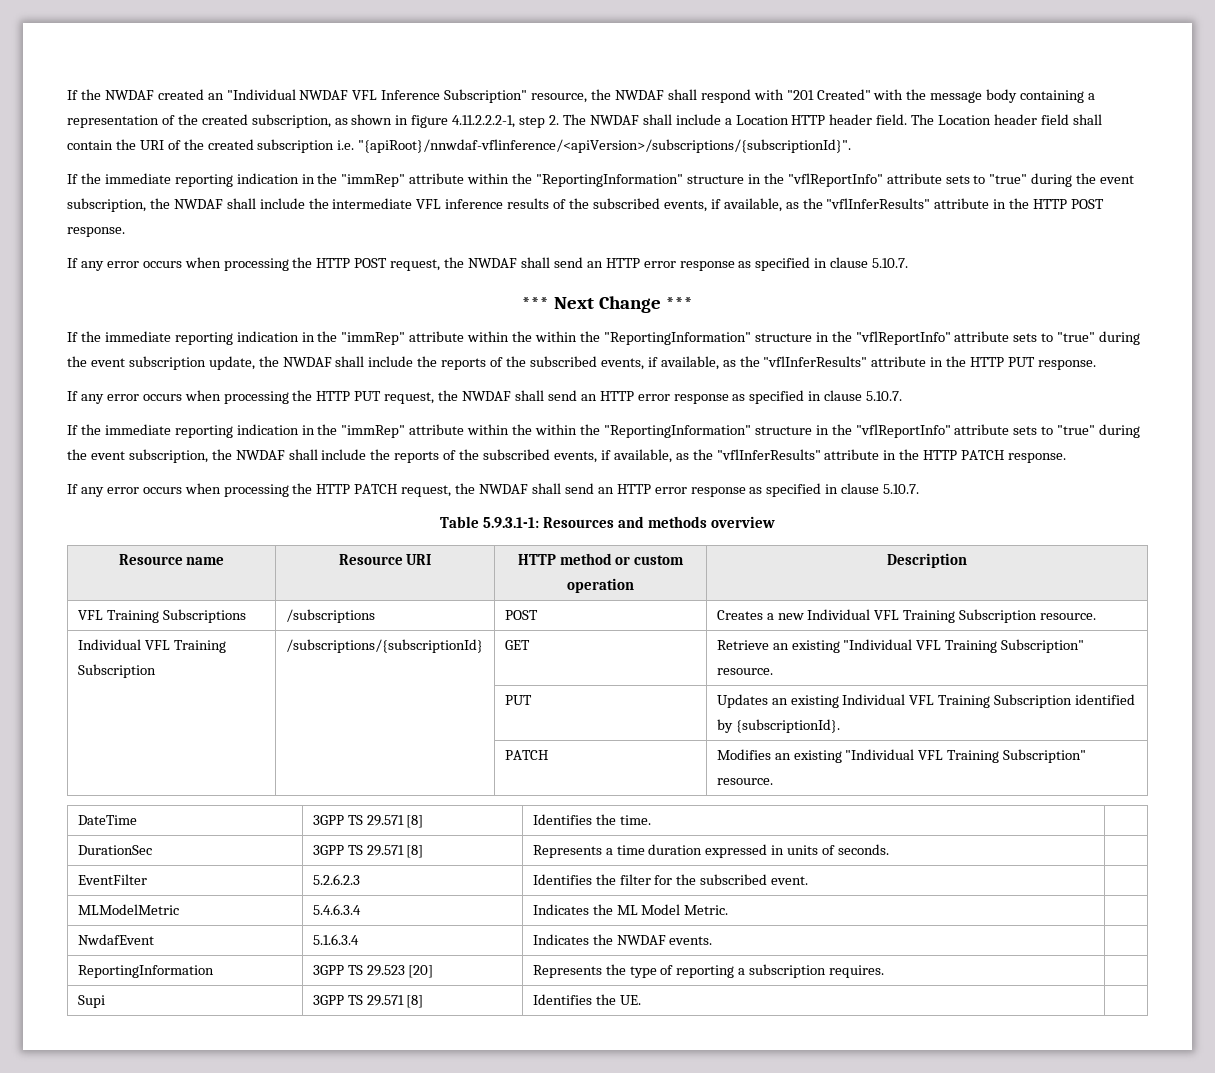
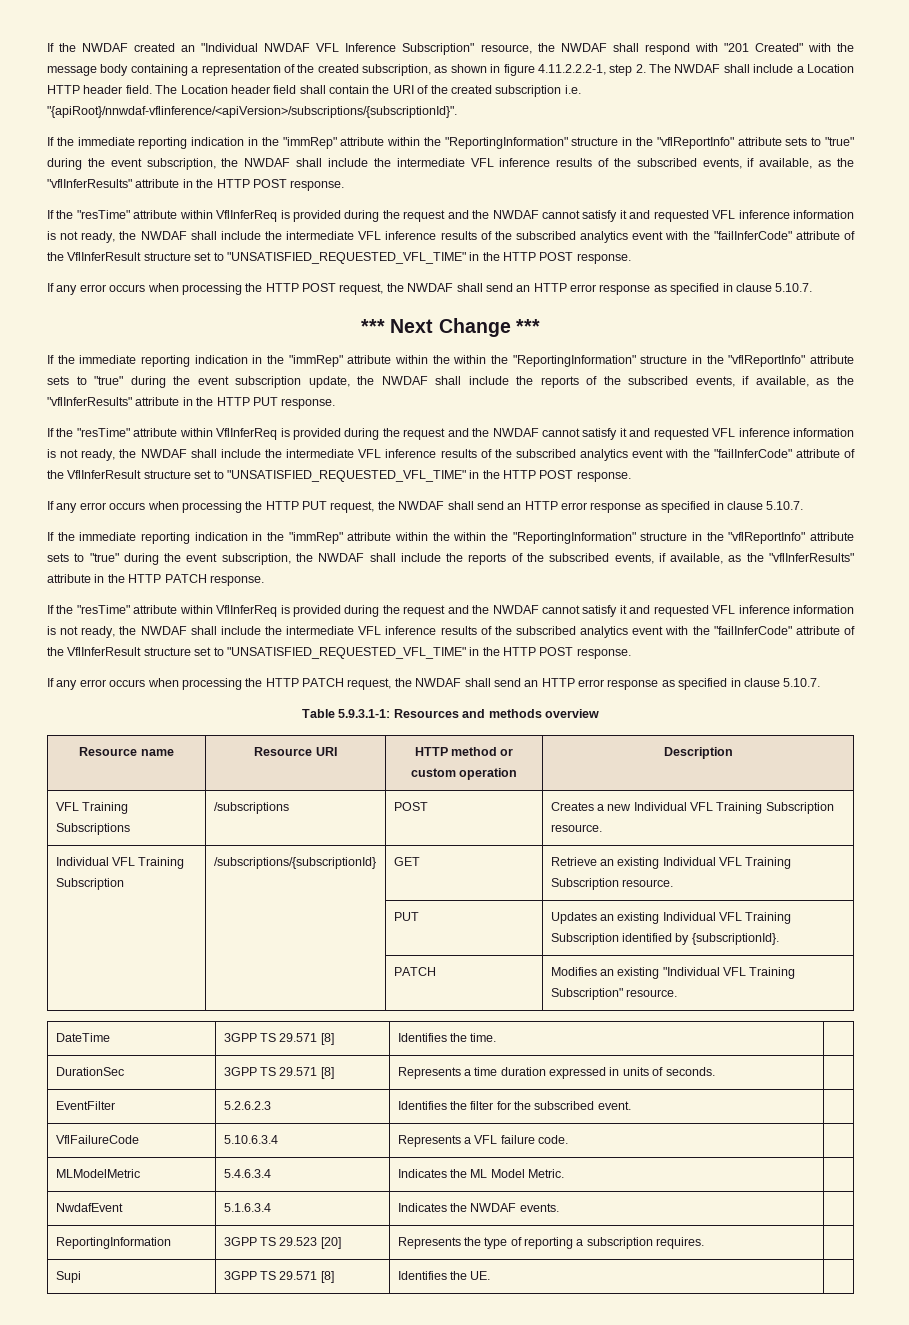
(125, 232) none -> [47,210,855,222] [47,231,855,243] [47,252,631,264] // If the "resTime" attribute within VflInferReq is provided during the request and the NWDAF cannot satisfy it and requested VFL inference information is not ready, the NWDAF shall include the intermediate VFL inference results of the subscribed analytics event with the "failInferCode" attribute of the VflInferResult structure set to "UNSATISFIED_REQUESTED_VFL_TIME" in the HTTP POST response.
(1096, 365) none -> [47,428,855,440] [47,449,855,461] [47,470,631,482] // If the "resTime" attribute within VflInferReq is provided during the request and the NWDAF cannot satisfy it and requested VFL inference information is not ready, the NWDAF shall include the intermediate VFL inference results of the subscribed analytics event with the "failInferCode" attribute of the VflInferResult structure set to "UNSATISFIED_REQUESTED_VFL_TIME" in the HTTP POST response.
(1067, 458) none -> [47,605,855,617] [47,626,855,638] [47,647,631,659] // If the "resTime" attribute within VflInferReq is provided during the request and the NWDAF cannot satisfy it and requested VFL inference information is not ready, the NWDAF shall include the intermediate VFL inference results of the subscribed analytics event with the "failInferCode" attribute of the VflInferResult structure set to "UNSATISFIED_REQUESTED_VFL_TIME" in the HTTP POST response.
[843,639,1085,653] "Individual VFL Training Subscription" -> [662,857,792,869] [550,878,619,890] Individual VFL Training Subscription
(809, 880) none -> [55,1135,139,1144] [223,1135,278,1144] [397,1135,569,1147] // VflFailureCode | 5.10.6.3.4 | Represents a VFL failure code. |

